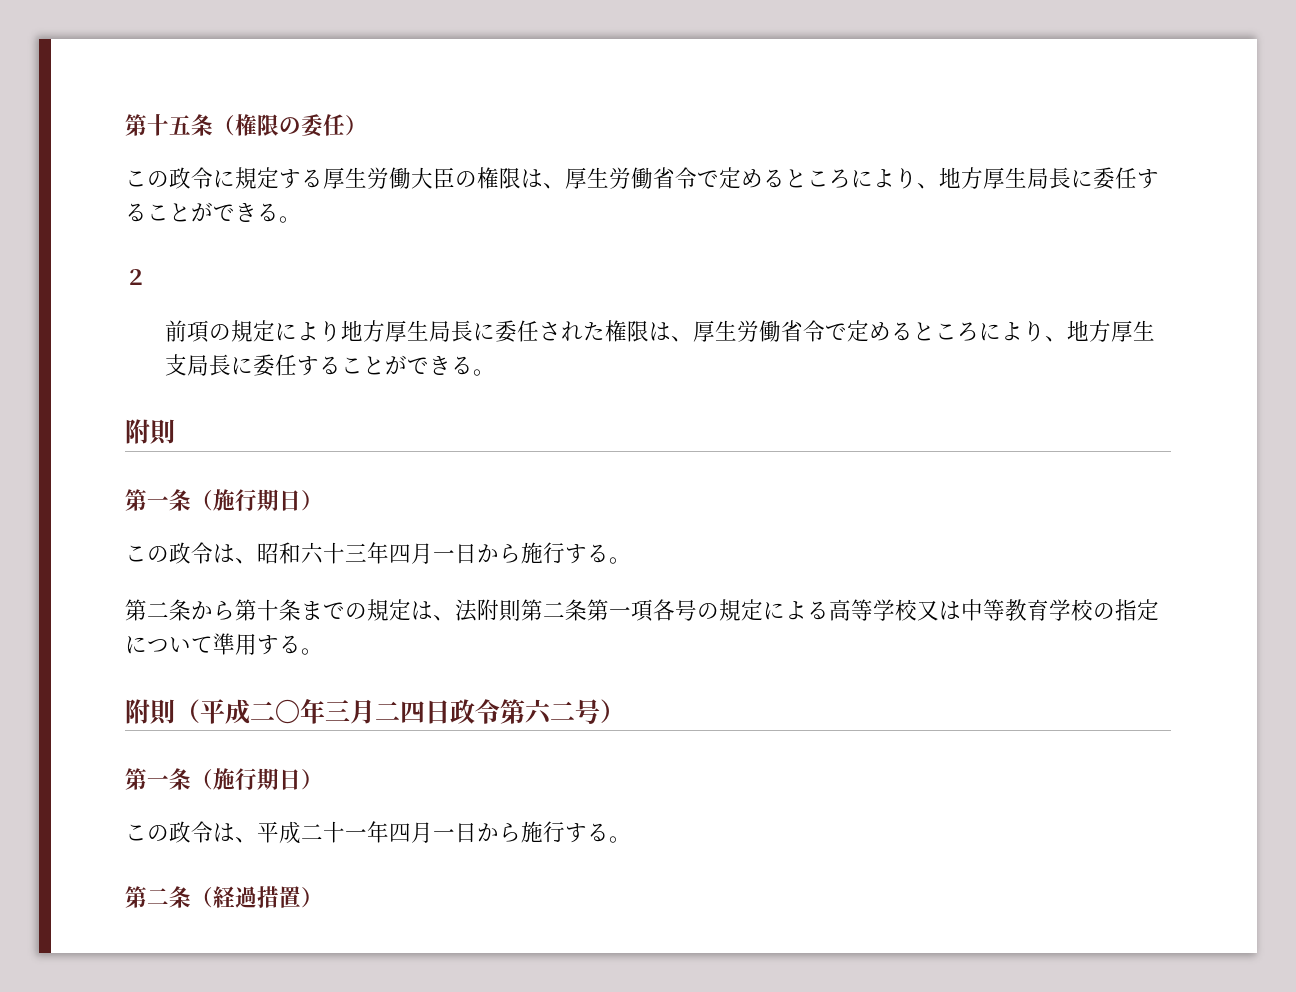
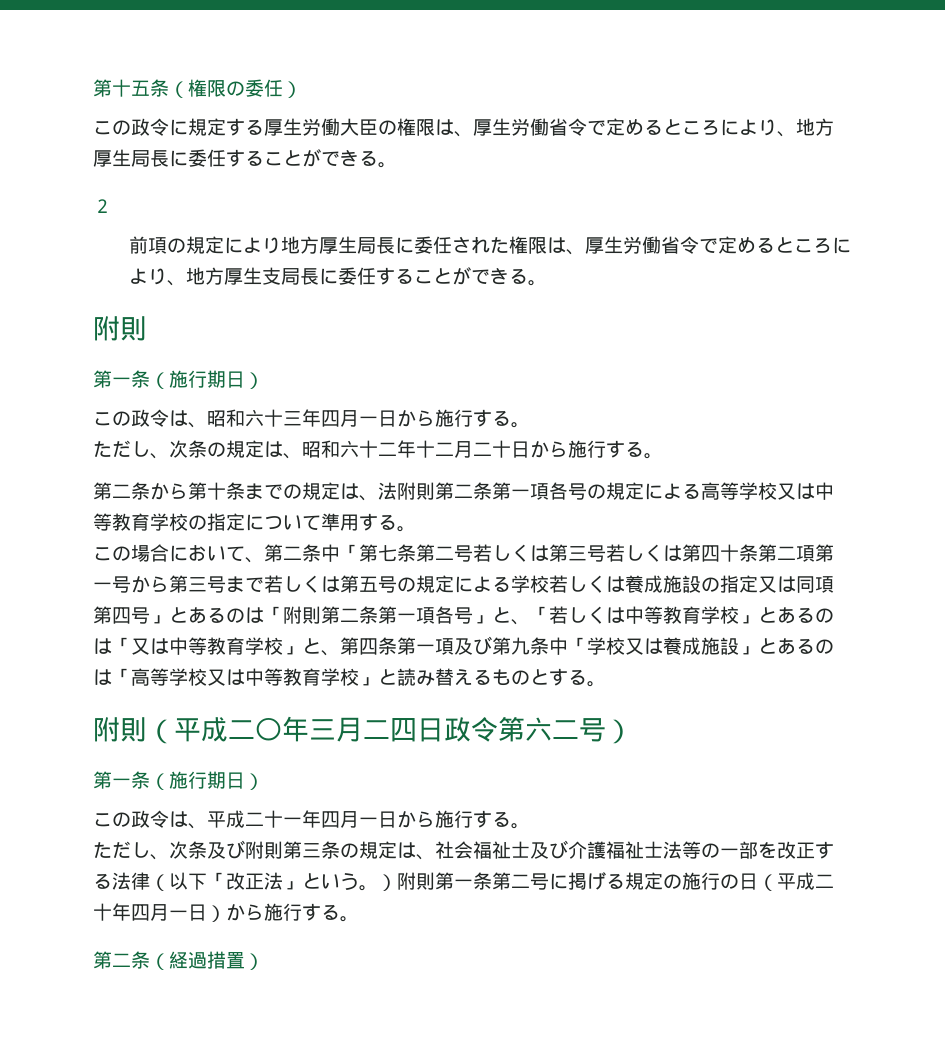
(631, 560) none -> [93,440,663,459] // ただし、次条の規定は、昭和六十二年十二月二十日から施行する。
(323, 651) none -> [93,544,834,563] [93,575,834,593] [93,606,834,625] [93,636,834,656] [93,668,606,687] // この場合において、第二条中「第七条第二号若しくは第三号若しくは第四十条第二項第一号から第三号まで若しくは第五号の規定による学校若しくは養成施設の指定又は同項第四号」とあるのは「附則第二条第一項各号」と、「若しくは中等教育学校」とあるのは「又は中等教育学校」と、第四条第一項及び第九条中「学校又は養成施設」とあるのは「高等学校又は中等教育学校」と読み替えるものとする。
(631, 839) none -> [93,840,834,860] [93,872,834,891] [93,903,359,922] // ただし、次条及び附則第三条の規定は、社会福祉士及び介護福祉士法等の一部を改正する法律（以下「改正法」という。）附則第一条第二号に掲げる規定の施行の日（平成二十年四月一日）から施行する。

